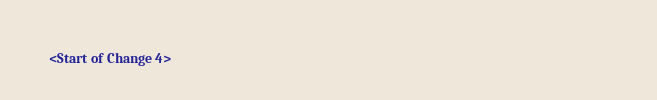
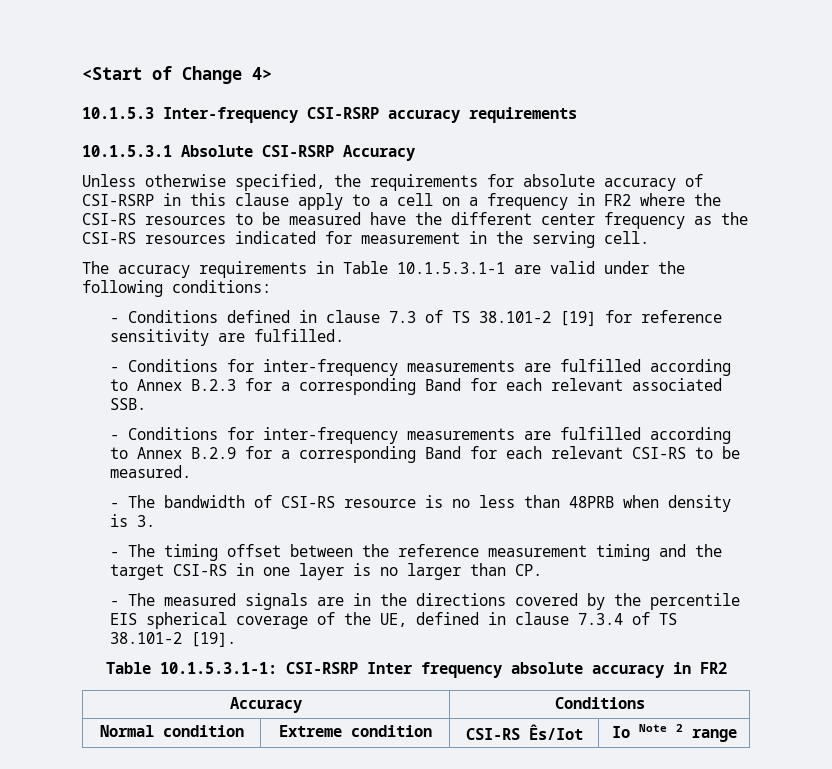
(172, 58) none -> [82,107,577,123] [82,145,415,161] [82,174,703,191] [82,193,721,210] [82,212,748,229] [82,231,649,248] [82,261,685,278] [82,280,271,297] [109,310,722,326] [109,329,344,346] [109,359,731,376] [109,378,722,395] [109,398,146,410] [109,427,731,444] [109,446,740,463] [109,465,191,478] [109,495,731,512] [109,514,155,527] [109,544,722,561] [109,563,542,580] [109,593,740,610] [109,612,677,629] [109,632,236,647] [105,662,727,678] [230,697,302,713] [554,697,645,709] [99,725,244,737] [278,725,432,737] [465,724,583,740] [611,724,737,742] // 10.1.5.3 Inter-frequency CSI-RSRP accuracy requirements // 10.1.5.3.1 Absolute CSI-RSRP Accuracy // Unless otherwise specified, the requirements for absolute accuracy of CSI-RSRP in this clause apply to a cell on a frequency in FR2 where the CSI-RS resources to be measured have the different center frequency as the CSI-RS resources indicated for measurement in the serving cell. // The accuracy requirements in Table 10.1.5.3.1-1 are valid under the following conditions: // - Conditions defined in clause 7.3 of TS 38.101-2 [19] for reference sensitivity are fulfilled. // - Conditions for inter-frequency measurements are fulfilled according to Annex B.2.3 for a corresponding Band for each relevant associated SSB. // - Conditions for inter-frequency measurements are fulfilled according to Annex B.2.9 for a corresponding Band for each relevant CSI-RS to be measured. // - The bandwidth of CSI-RS resource is no less than 48PRB when density is 3. // - The timing offset between the reference measurement timing and the target CSI-RS in one layer is no larger than CP. // - The measured signals are in the directions covered by the percentile EIS spherical coverage of the UE, defined in clause 7.3.4 of TS 38.101-2 [19]. // Table 10.1.5.3.1-1: CSI-RSRP Inter frequency absolute accuracy in FR2 // Accuracy | Conditions // Normal condition | Extreme condition | CSI-RS Ês/Iot | Io Note 2 range

